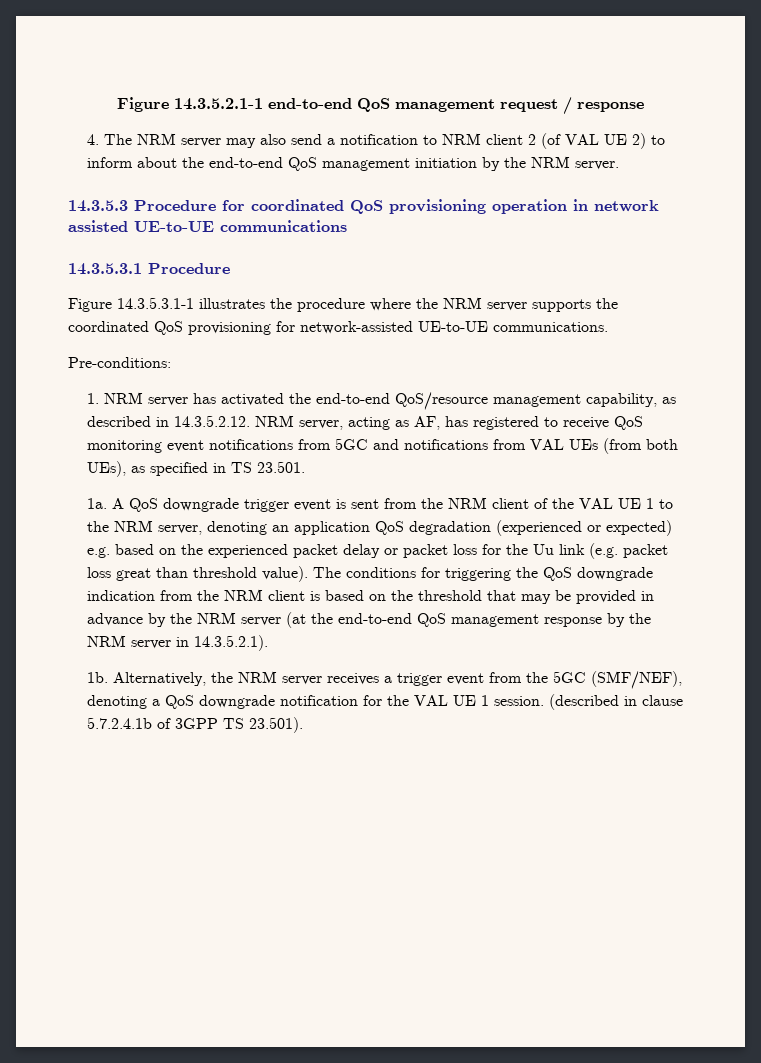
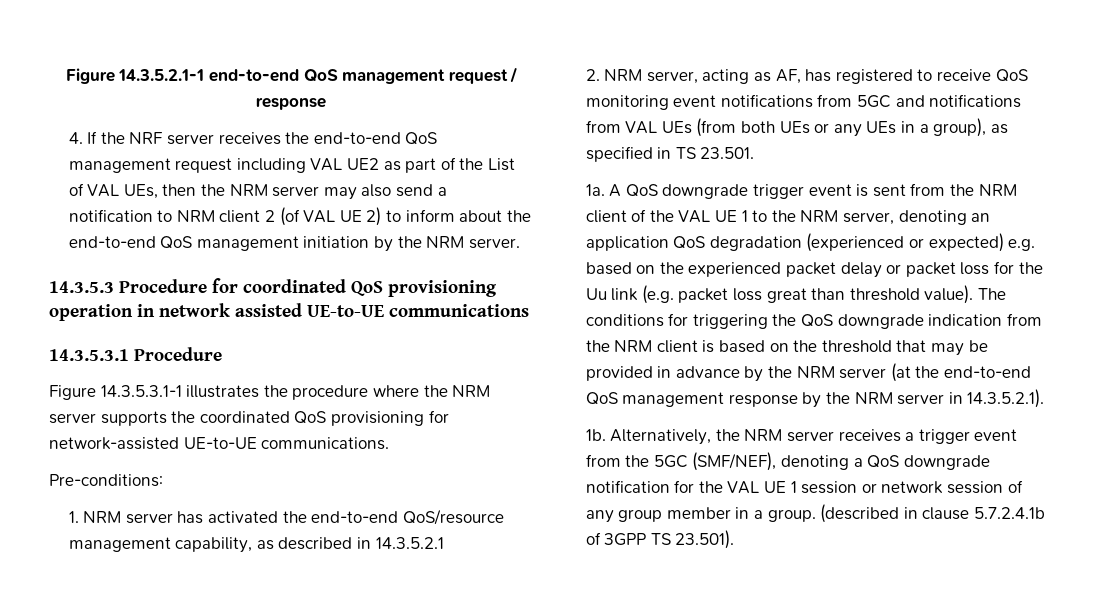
[104,134,133,145] The -> [87,131,438,145] [68,157,516,173] [68,183,226,199] If the NRF server receives the end-to-end QoS management request including VAL UE2 as part of the List of VAL UEs, then the
[174,415,251,427] 14.3.5.2.12. -> [375,537,444,549] [585,69,600,81] 14.3.5.2.1 // 2.
[87,461,127,477] UEs), -> [779,118,987,137] UEs or any UEs in a group),
[494,696,545,706] session. -> [801,480,1023,494] [585,507,816,523] session or network session of any group member in a group.

